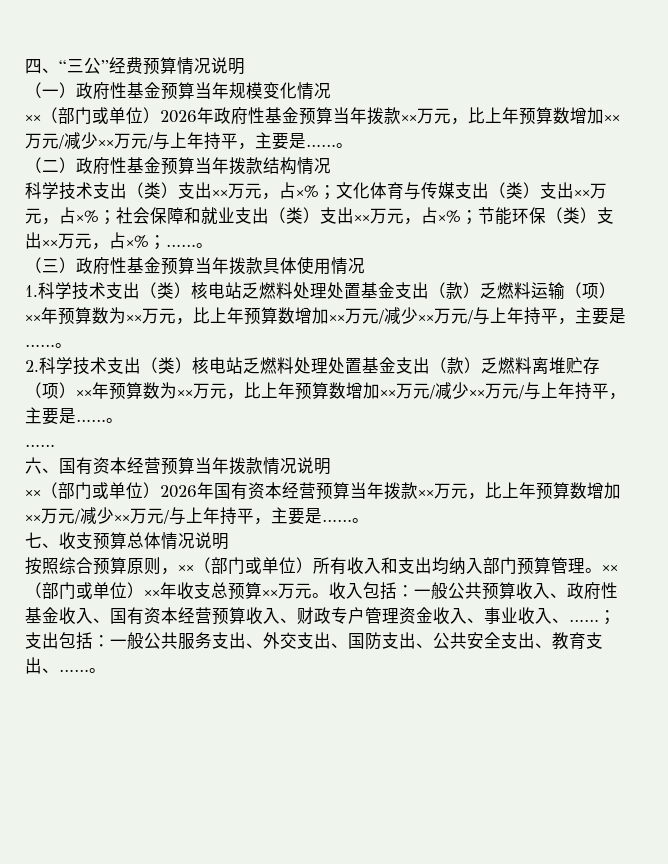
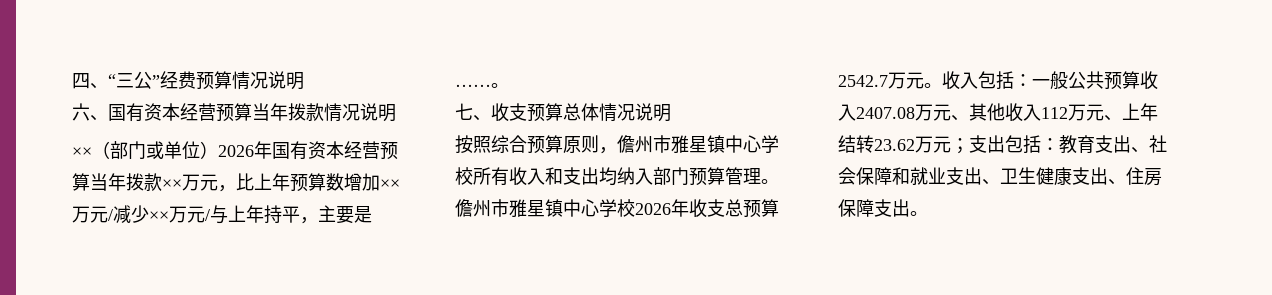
[25,82,331,100] [25,107,620,125] [25,132,353,150] [25,157,331,175] [25,182,607,200] [25,207,614,225] [25,232,213,250] [25,257,365,275] [25,282,616,300] [25,307,626,325] [25,343,72,348] [25,357,600,375] [25,382,626,400] [25,407,123,425] [25,444,55,447] // （一）政府性基金预算当年规模变化情况 // ××（部门或单位）2026年政府性基金预算当年拨款××万元，比上年预算数增加××万元/减少××万元/与上年持平，主要是……。 // （二）政府性基金预算当年拨款结构情况 // 科学技术支出（类）支出××万元，占×%；文化体育与传媒支出（类）支出××万元，占×%；社会保障和就业支出（类）支出××万元，占×%；节能环保（类）支出××万元，占×%；……。 // （三）政府性基金预算当年拨款具体使用情况 // 1.科学技术支出（类）核电站乏燃料处理处置基金支出（款）乏燃料运输（项）××年预算数为××万元，比上年预算数增加××万元/减少××万元/与上年持平，主要是……。 // 2.科学技术支出（类）核电站乏燃料处理处置基金支出（款）乏燃料离堆贮存（项）××年预算数为××万元，比上年预算数增加××万元/减少××万元/与上年持平，主要是……。 // …… -> (304, 81) none
[178,557,313,574] ××（部门或单位） -> [617,135,779,153] [455,167,473,185] 儋州市雅星镇中心学校
[602,565,618,572] [25,582,160,599] ××（部门或单位）×× -> [455,199,671,217] 儋州市雅星镇中心学校2026
[262,590,278,597] ×× -> [838,75,888,87] 2542.7
[550,582,618,600] [25,607,616,625] [25,632,603,650] [25,657,89,674] 、政府性基金收入、国有资本经营预算收入、财政专户管理资金收入、事业收入、……；支出包括：一般公共服务支出、外交支出、国防支出、公共安全支出、教育支出、…… -> [856,103,1158,122] [838,135,1167,154] [838,167,1162,186] [838,199,910,217] 2407.08万元、其他收入112万元、上年结转23.62万元；支出包括：教育支出、社会保障和就业支出、卫生健康支出、住房保障支出

